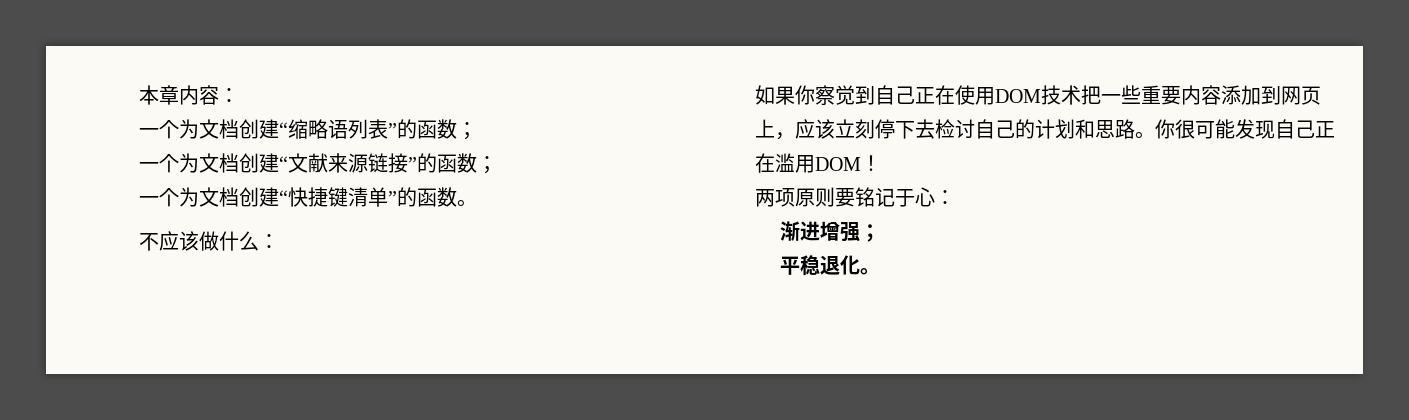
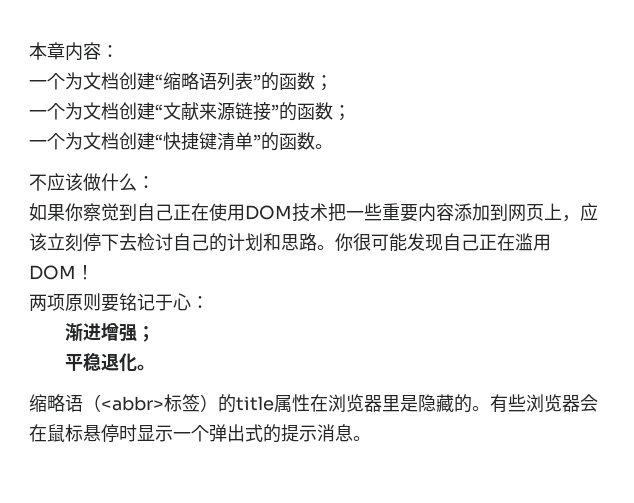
(880, 271) none -> [29,394,598,413] [29,424,371,443] // 缩略语（<abbr>标签）的title属性在浏览器里是隐藏的。有些浏览器会在鼠标悬停时显示一个弹出式的提示消息。

